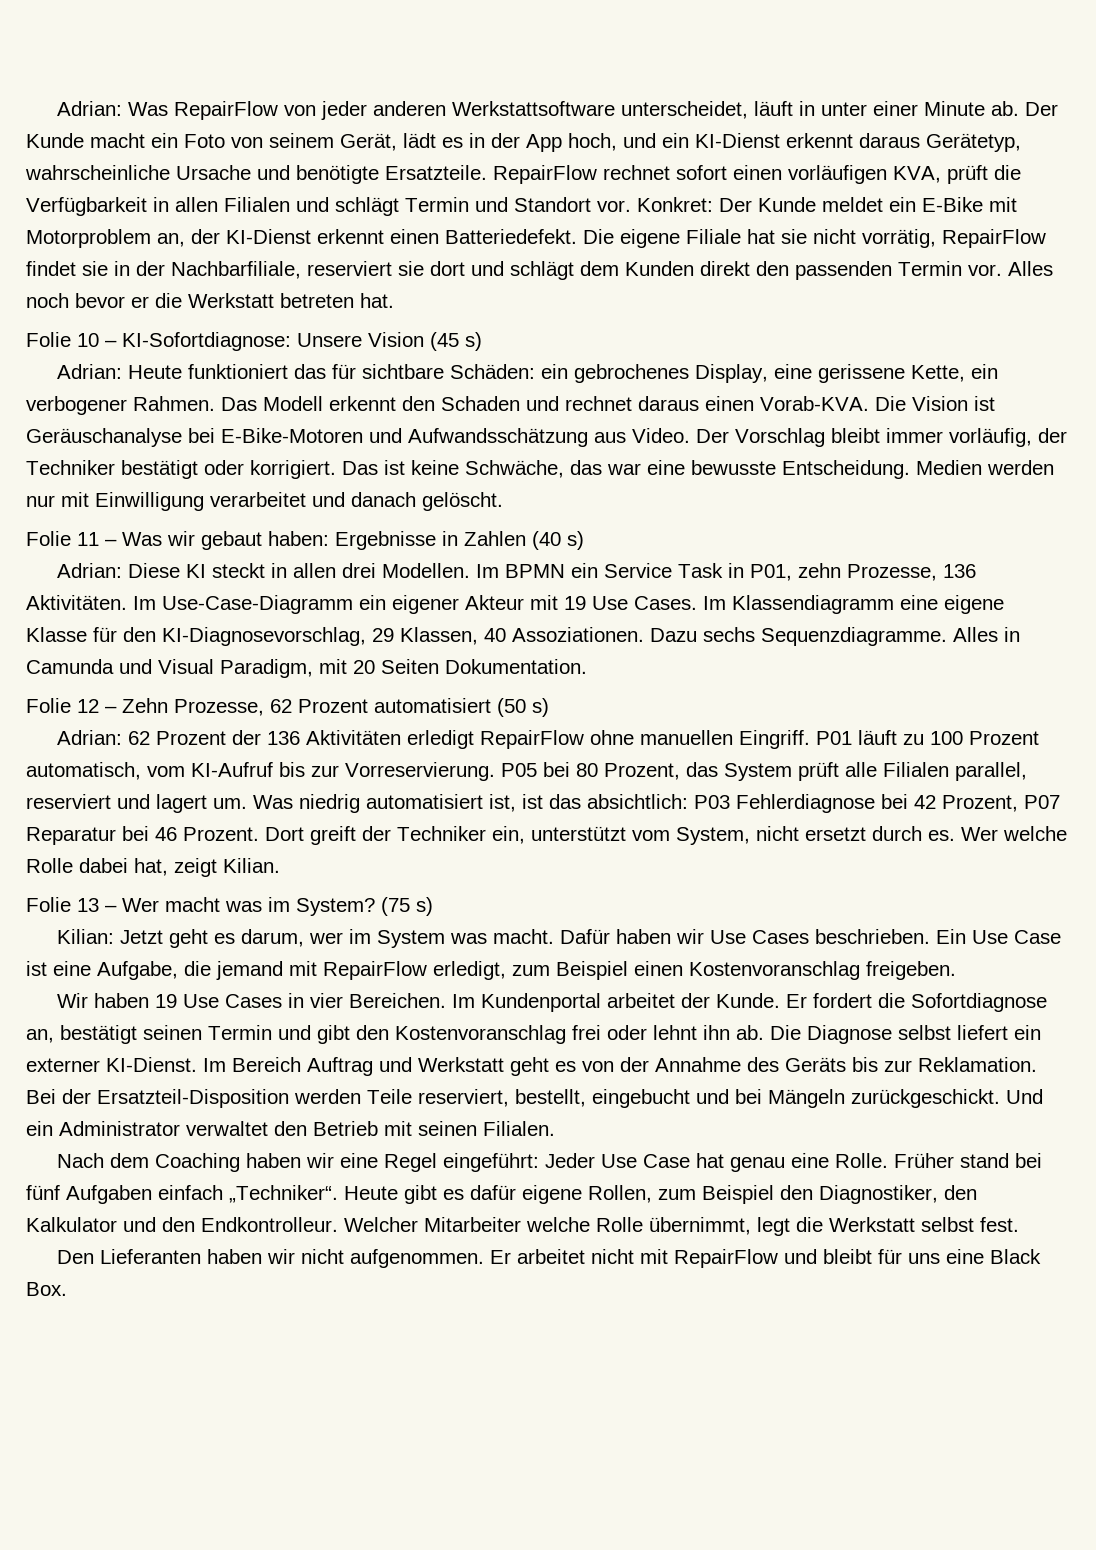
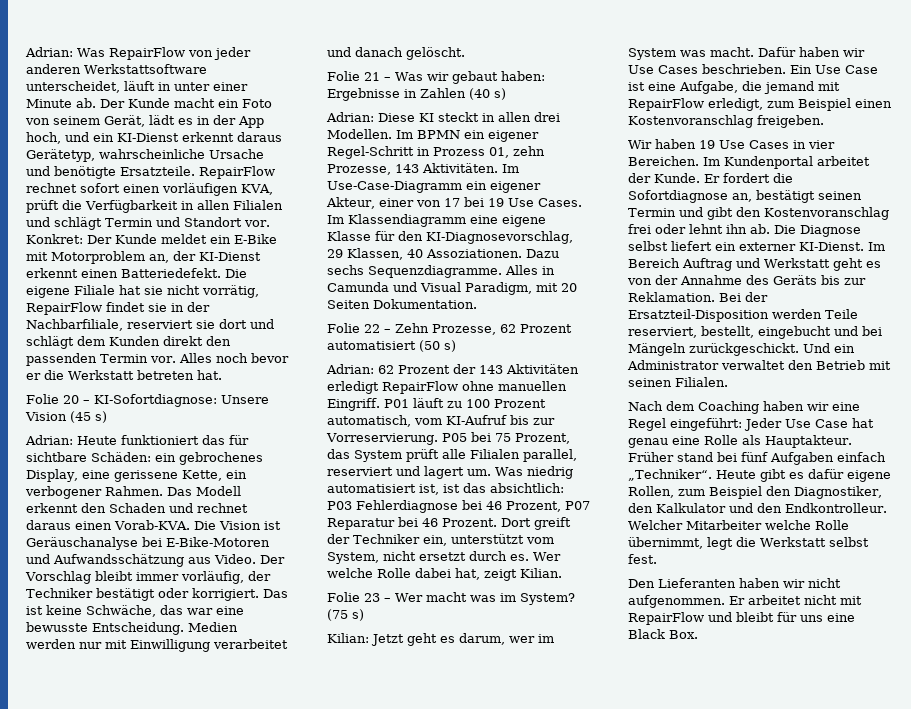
[77,333,99,347] 10 -> [63,395,79,404] 20
[77,532,99,546] 11 -> [364,72,380,81] 21
[604,563,793,581] Service Task in P01, -> [488,130,539,142] [327,146,509,159] eigener Regel-Schritt in Prozess 01,
[943,564,977,578] 136 -> [395,164,419,173] 143
[465,595,558,610] Akteur mit -> [326,197,484,209] Akteur, einer von 17 bei
[77,699,99,713] 12 -> [364,324,380,333] 22
[267,731,301,745] 136 -> [479,365,503,374] 143
[576,763,598,777] 80 -> [494,433,511,442] 75
[914,795,936,809] 42 -> [486,501,502,510] 46
[77,898,99,912] 13 -> [364,593,380,602] 23
[835,1153,889,1168] Rolle. -> [704,435,852,448] Rolle als Hauptakteur.

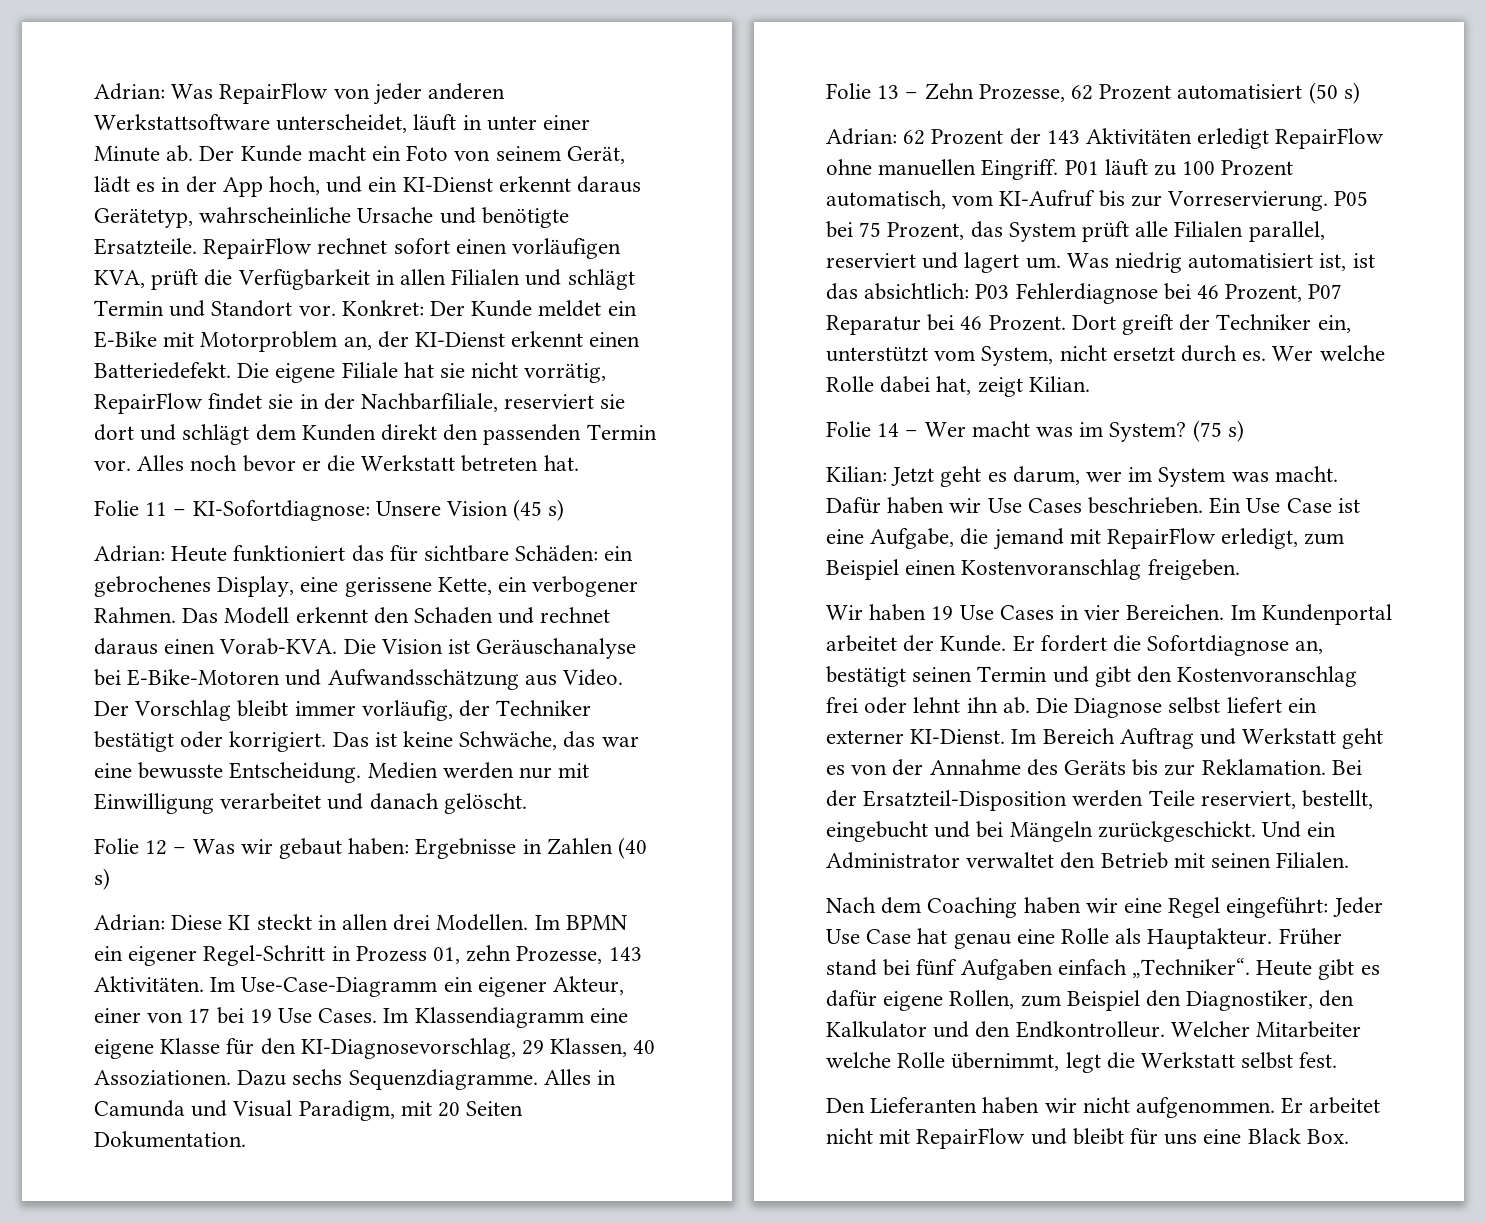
[63,395,79,404] 20 -> [145,502,168,516] 11
[364,72,380,81] 21 -> [145,840,168,855] 12
[364,324,380,333] 22 -> [877,85,900,99] 13
[364,593,380,602] 23 -> [877,423,900,437] 14

